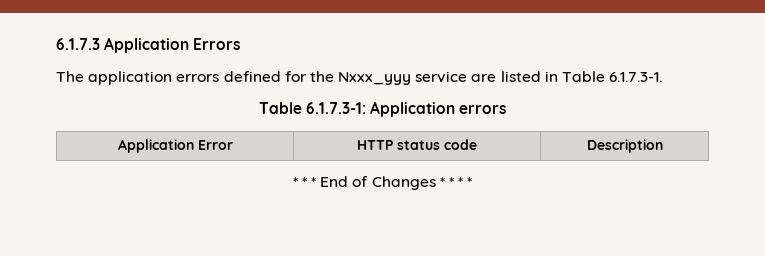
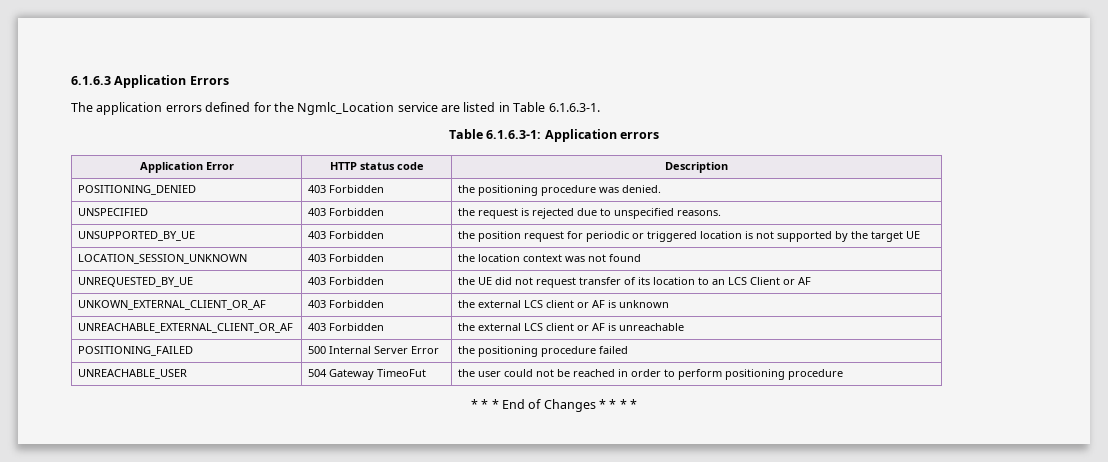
[56,38,100,50] 6.1.7.3 -> [71,76,111,85] 6.1.6.3
[338,72,412,85] Nxxx_yyy -> [297,102,395,115] Ngmlc_Location
[609,72,663,82] [258,102,366,114] 6.1.7.3-1. // Table 6.1.7.3-1: -> [548,103,600,112] [448,129,542,139] 6.1.6.3-1. // Table 6.1.6.3-1:
(663, 146) none -> [78,185,197,195] [308,185,385,193] [458,185,662,196] [78,208,149,216] [308,208,385,216] [458,208,722,219] [78,231,196,241] [308,231,385,239] [458,231,921,242] [78,254,248,264] [308,254,385,262] [458,254,642,262] [78,277,194,287] [308,277,385,285] [458,277,812,288] [78,300,267,310] [308,300,385,308] [458,300,670,308] [78,323,294,333] [308,323,385,331] [458,323,685,331] [78,346,194,356] [308,346,440,354] [458,346,629,357] [78,369,188,379] [308,369,427,380] [458,369,844,380] // POSITIONING_DENIED | 403 Forbidden | the positioning procedure was denied. // UNSPECIFIED | 403 Forbidden | the request is rejected due to unspecified reasons. // UNSUPPORTED_BY_UE | 403 Forbidden | the position request for periodic or triggered location is not supported by the target UE // LOCATION_SESSION_UNKNOWN | 403 Forbidden | the location context was not found // UNREQUESTED_BY_UE | 403 Forbidden | the UE did not request transfer of its location to an LCS Client or AF // UNKOWN_EXTERNAL_CLIENT_OR_AF | 403 Forbidden | the external LCS client or AF is unknown // UNREACHABLE_EXTERNAL_CLIENT_OR_AF | 403 Forbidden | the external LCS client or AF is unreachable // POSITIONING_FAILED | 500 Internal Server Error | the positioning procedure failed // UNREACHABLE_USER | 504 Gateway TimeoFut | the user could not be reached in order to perform positioning procedure

